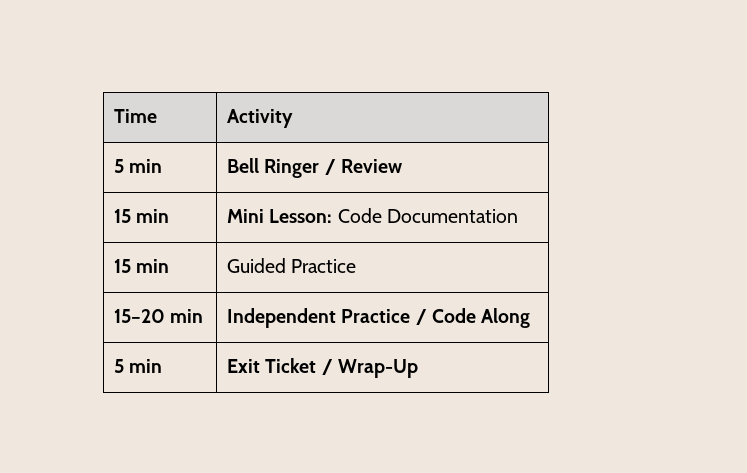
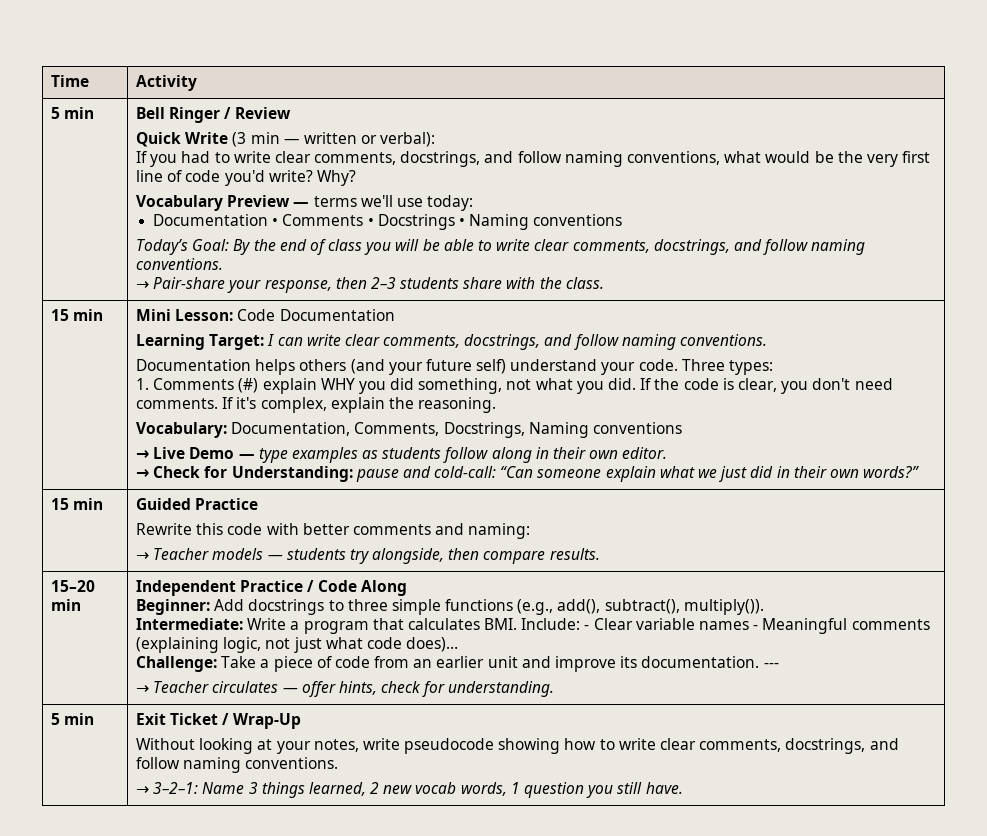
(402, 166) none -> [136,132,436,147] [136,151,931,167] [136,170,356,186] [136,195,474,211] [153,214,623,230] [136,239,866,255] [136,258,224,270] [136,277,604,293] // Quick Write (3 min — written or verbal): // If you had to write clear comments, docstrings, and follow naming conventions, what would be the very first line of code you'd write? Why? // Vocabulary Preview — terms we'll use today: // Documentation • Comments • Docstrings • Naming conventions // Today’s Goal: By the end of class you will be able to write clear comments, docstrings, and follow naming conventions. // → Pair-share your response, then 2–3 students share with the class.
[113,259,170,273] [226,258,357,273] // 15 min | Guided Practice -> [136,334,768,350] [136,359,774,375] [136,378,893,394] [136,397,497,413] [136,422,682,438] [136,447,668,463] [136,466,920,482] [51,498,104,510] [136,498,259,510] [136,523,531,539] [136,548,600,564] // Learning Target: I can write clear comments, docstrings, and follow naming conventions. // Documentation helps others (and your future self) understand your code. Three types: // 1. Comments (#) explain WHY you did something, not what you did. If the code is clear, you don't need comments. If it's complex, explain the reasoning. // Vocabulary: Documentation, Comments, Docstrings, Naming conventions // → Live Demo — type examples as students follow along in their own editor. // → Check for Understanding: pause and cold-call: “Can someone explain what we just did in their own words?” // 15 min | Guided Practice // Rewrite this code with better comments and naming: // → Teacher models — students try alongside, then compare results.
(531, 318) none -> [136,599,764,615] [136,618,930,634] [136,637,459,653] [136,656,779,672] [136,681,555,697] // Beginner: Add docstrings to three simple functions (e.g., add(), subtract(), multiply()). // Intermediate: Write a program that calculates BMI. Include: - Clear variable names - Meaningful comments (explaining logic, not just what code does)… // Challenge: Take a piece of code from an earlier unit and improve its documentation. --- // → Teacher circulates — offer hints, check for understanding.
(418, 368) none -> [136,738,899,754] [136,757,339,773] [136,782,683,798] // Without looking at your notes, write pseudocode showing how to write clear comments, docstrings, and follow naming conventions. // → 3–2–1: Name 3 things learned, 2 new vocab words, 1 question you still have.

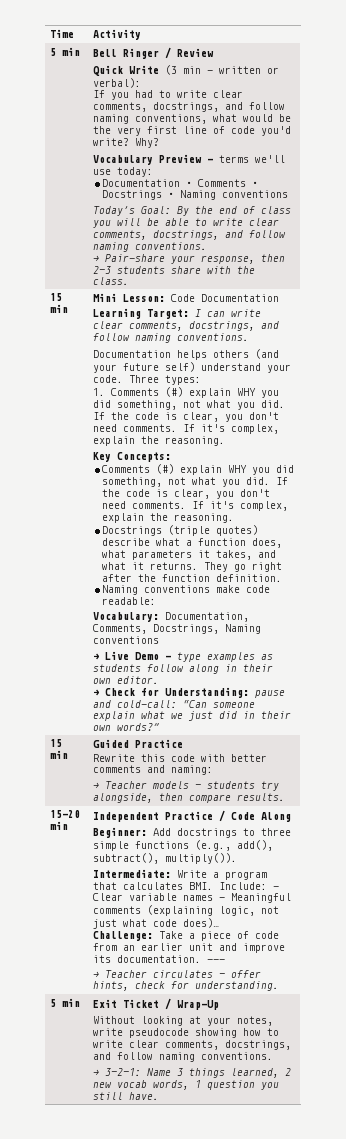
(497, 405) none -> [92,452,171,462] [102,464,295,475] [102,477,289,487] [102,489,271,499] [102,501,289,511] [102,513,235,523] [102,525,259,536] [102,538,283,548] [102,550,277,560] [102,562,283,572] [102,574,283,582] [102,585,271,595] [102,597,157,605] // Key Concepts: // Comments (#) explain WHY you did something, not what you did. If the code is clear, you don't need comments. If it's complex, explain the reasoning. // Docstrings (triple quotes) describe what a function does, what parameters it takes, and what it returns. They go right after the function definition. // Naming conventions make code readable:

